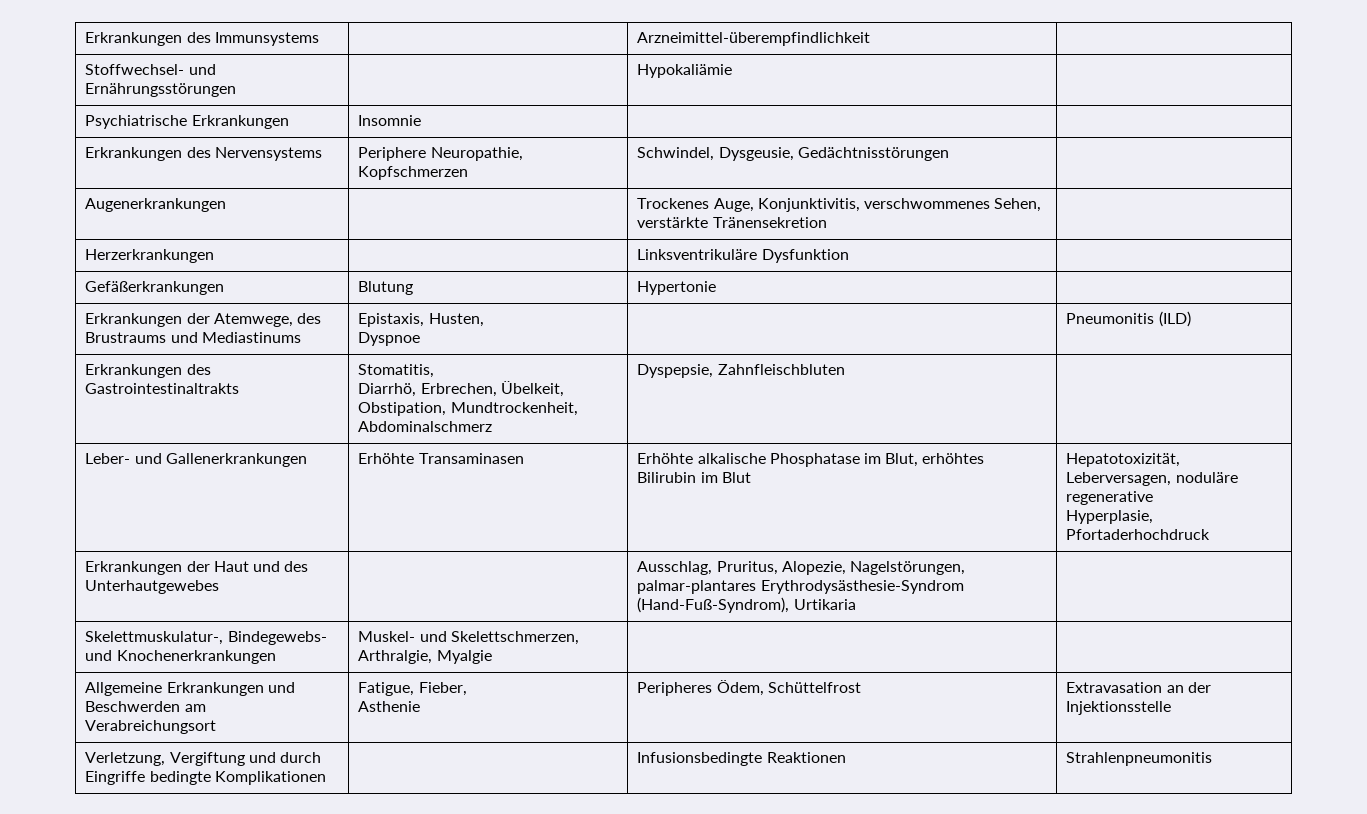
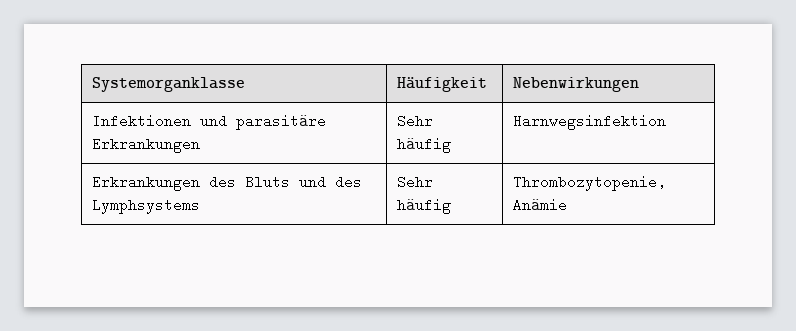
[85,32,319,46] [637,32,871,46] [85,64,216,75] [85,83,237,97] [637,64,733,78] [85,115,289,129] [358,115,422,126] [85,147,322,161] [358,147,523,161] [358,166,469,180] [637,147,949,161] [85,198,227,212] [637,198,1042,212] [637,217,827,228] [85,249,215,263] [637,249,849,263] [85,281,225,295] [358,281,414,295] [637,281,717,295] [85,313,321,327] [85,332,301,343] [358,313,484,327] [358,332,421,346] [1066,311,1191,327] [85,364,211,378] [85,383,240,394] [358,364,435,378] [358,381,564,397] [358,402,578,416] [358,421,493,432] [637,364,845,378] [85,453,307,467] [358,453,524,464] [637,453,985,467] [637,472,751,483] [1066,453,1181,467] [1066,472,1238,486] [1066,491,1154,505] [1066,510,1154,524] [1066,529,1211,540] [85,561,309,575] [85,580,220,594] [637,561,965,575] [637,580,964,594] [637,597,856,613] [85,631,327,645] [85,650,276,664] [358,631,579,645] [358,650,492,664] [85,682,295,696] [85,701,206,712] [85,720,217,734] [358,682,467,696] [358,701,421,712] [637,680,861,696] [1066,682,1211,693] [1066,701,1172,715] [85,752,321,766] [85,771,326,785] [637,752,846,766] [1066,752,1213,766] Erkrankungen des Immunsystems | | Arzneimittel-überempfindlichkeit | // Stoffwechsel- und Ernährungsstörungen | | Hypokaliämie | // Psychiatrische Erkrankungen | Insomnie | | // Erkrankungen des Nervensystems | Periphere Neuropathie, Kopfschmerzen | Schwindel, Dysgeusie, Gedächtnisstörungen | // Augenerkrankungen | | Trockenes Auge, Konjunktivitis, verschwommenes Sehen, verstärkte Tränensekretion | // Herzerkrankungen | | Linksventrikuläre Dysfunktion | // Gefäßerkrankungen | Blutung | Hypertonie | // Erkrankungen der Atemwege, des Brustraums und Mediastinums | Epistaxis, Husten, // Dyspnoe | | Pneumonitis (ILD) // Erkrankungen des Gastrointestinaltrakts | Stomatitis, // Diarrhö, Erbrechen, Übelkeit, Obstipation, Mundtrockenheit, Abdominalschmerz | Dyspepsie, Zahnfleischbluten | // Leber- und Gallenerkrankungen | Erhöhte Transaminasen | Erhöhte alkalische Phosphatase im Blut, erhöhtes Bilirubin im Blut | Hepatotoxizität, Leberversagen, noduläre regenerative // Hyperplasie, Pfortaderhochdruck // Erkrankungen der Haut und des Unterhautgewebes | | Ausschlag, Pruritus, Alopezie, Nagelstörungen, palmar-plantares Erythrodysästhesie-Syndrom (Hand-Fuß-Syndrom), Urtikaria | // Skelettmuskulatur-, Bindegewebs- und Knochenerkrankungen | Muskel- und Skelettschmerzen, Arthralgie, Myalgie | | // Allgemeine Erkrankungen und Beschwerden am Verabreichungsort | Fatigue, Fieber, // Asthenie | Peripheres Ödem, Schüttelfrost | Extravasation an der Injektionsstelle // Verletzung, Vergiftung und durch Eingriffe bedingte Komplikationen | | Infusionsbedingte Reaktionen | Strahlenpneumonitis -> [91,77,245,92] [396,77,487,92] [512,77,639,92] [91,114,326,130] [91,137,200,153] [396,114,433,128] [396,137,451,153] [512,114,666,130] [91,175,362,191] [91,198,200,214] [396,175,433,189] [396,198,451,214] [512,175,666,191] [512,198,567,212] Systemorganklasse | Häufigkeit | Nebenwirkungen // Infektionen und parasitäre Erkrankungen | Sehr häufig | Harnwegsinfektion // Erkrankungen des Bluts und des Lymphsystems | Sehr häufig | Thrombozytopenie, Anämie

